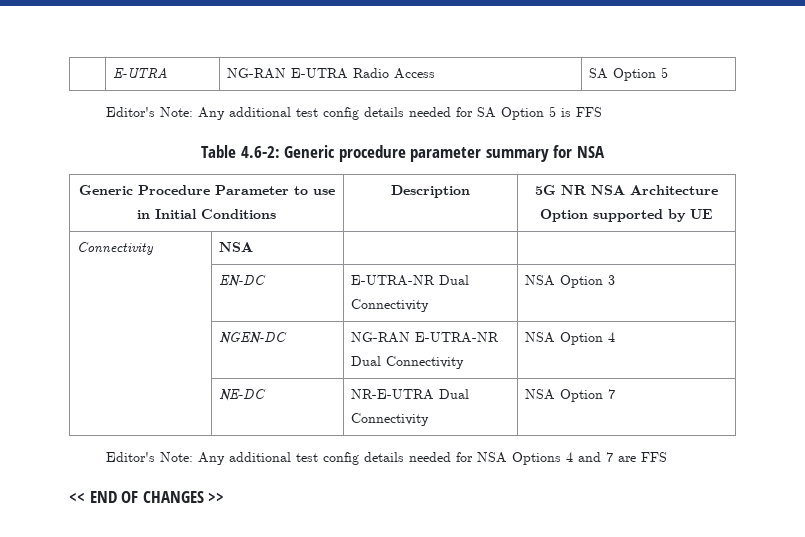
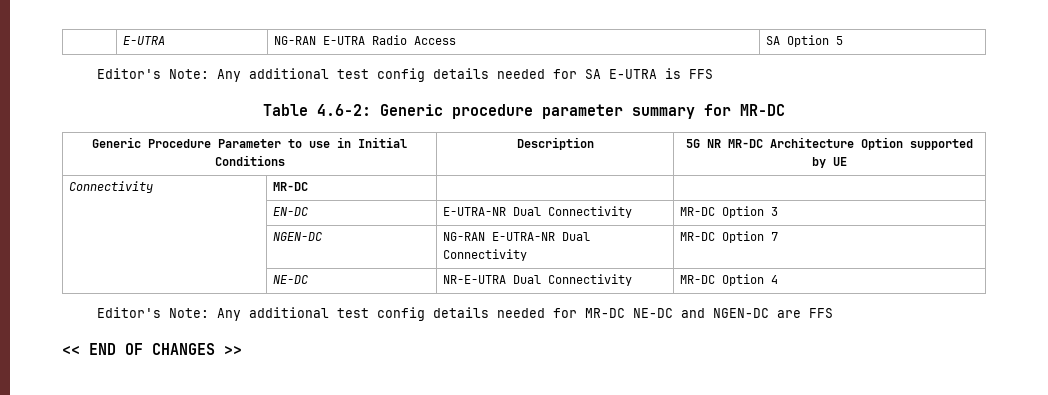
[500,106,556,120] Option 5 -> [609,69,658,79] E-UTRA
[577,146,606,158] NSA -> [740,104,785,116] MR-DC
[591,185,625,195] NSA -> [728,139,763,148] MR-DC
[218,242,253,252] NSA -> [273,182,309,191] MR-DC
[524,275,555,286] NSA -> [680,207,716,216] MR-DC
[524,332,615,345] NSA Option 4 -> [680,231,779,243] MR-DC Option 7
[524,389,615,402] [105,452,613,465] NSA Option 7 // Editor's Note: Any additional test config details needed for NSA Options 4 and 7 -> [680,274,779,286] [97,307,770,321] MR-DC Option 4 // Editor's Note: Any additional test config details needed for MR-DC NE-DC and NGEN-DC

